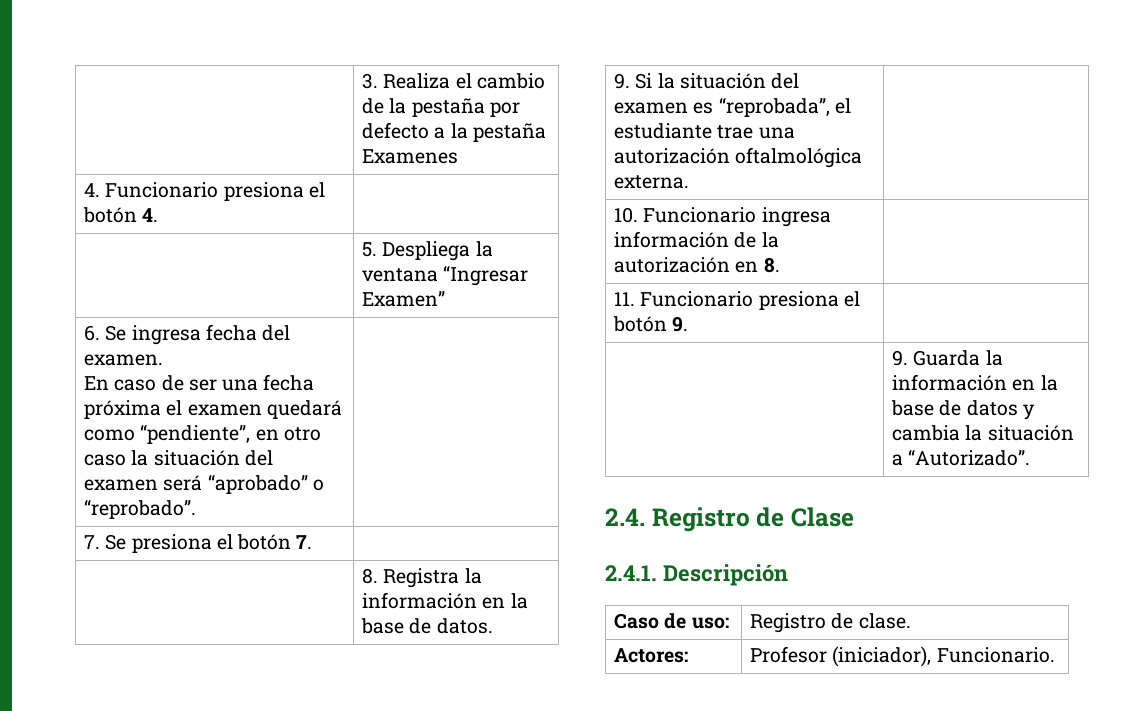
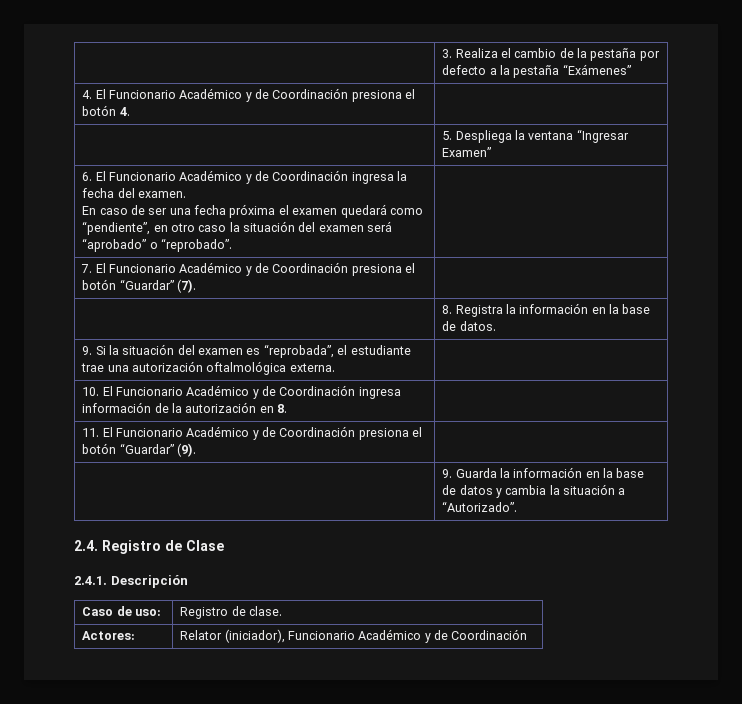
[361,149,458,164] [83,182,219,198] Examenes // 4. Funcionario -> [562,64,631,75] [82,88,349,102] “Exámenes” // 4. El Funcionario Académico y de Coordinación
[105,325,201,345] Se ingresa -> [95,170,408,184] El Funcionario Académico y de Coordinación ingresa la
[105,534,313,553] Se presiona el botón 7. -> [95,262,416,276] [82,279,196,293] El Funcionario Académico y de Coordinación presiona el botón “Guardar” (7).
[643,207,757,223] Funcionario -> [102,385,356,399] El Funcionario Académico y de Coordinación
[640,291,860,310] [612,316,689,332] Funcionario presiona el botón 9. -> [102,426,423,440] [82,443,196,457] El Funcionario Académico y de Coordinación presiona el botón “Guardar” (9).
[749,646,1055,667] Profesor (iniciador), Funcionario. -> [180,629,528,643] Relator (iniciador), Funcionario Académico y de Coordinación

